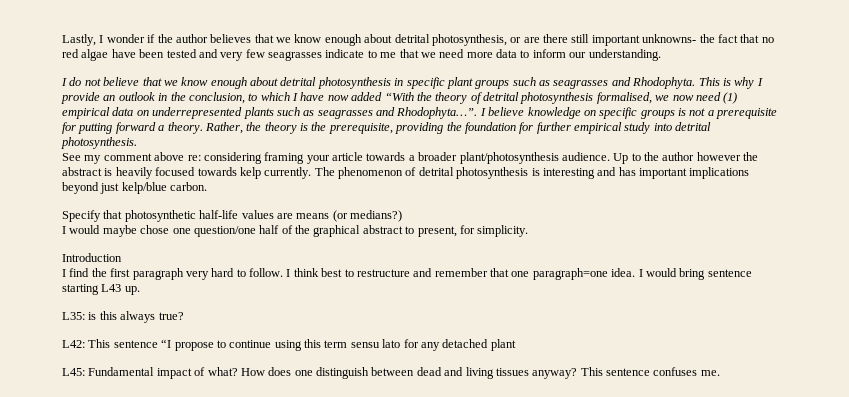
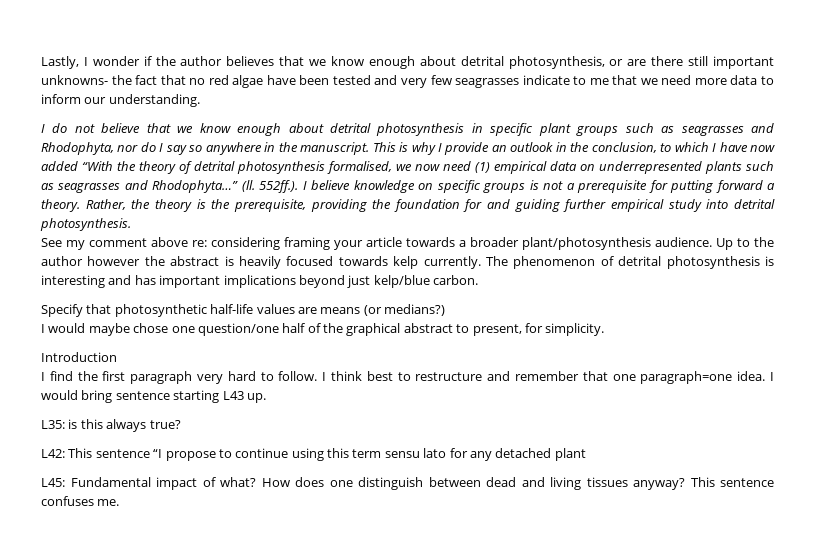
[632,77,696,89] Rhodophyta. -> [41,142,370,155] Rhodophyta, nor do I say so anywhere in the manuscript.
[396,107,478,119] Rhodophyta…”. -> [152,180,299,193] Rhodophyta…” (ll. 552ff.).
(534, 128) none -> [487,199,560,212] and guiding

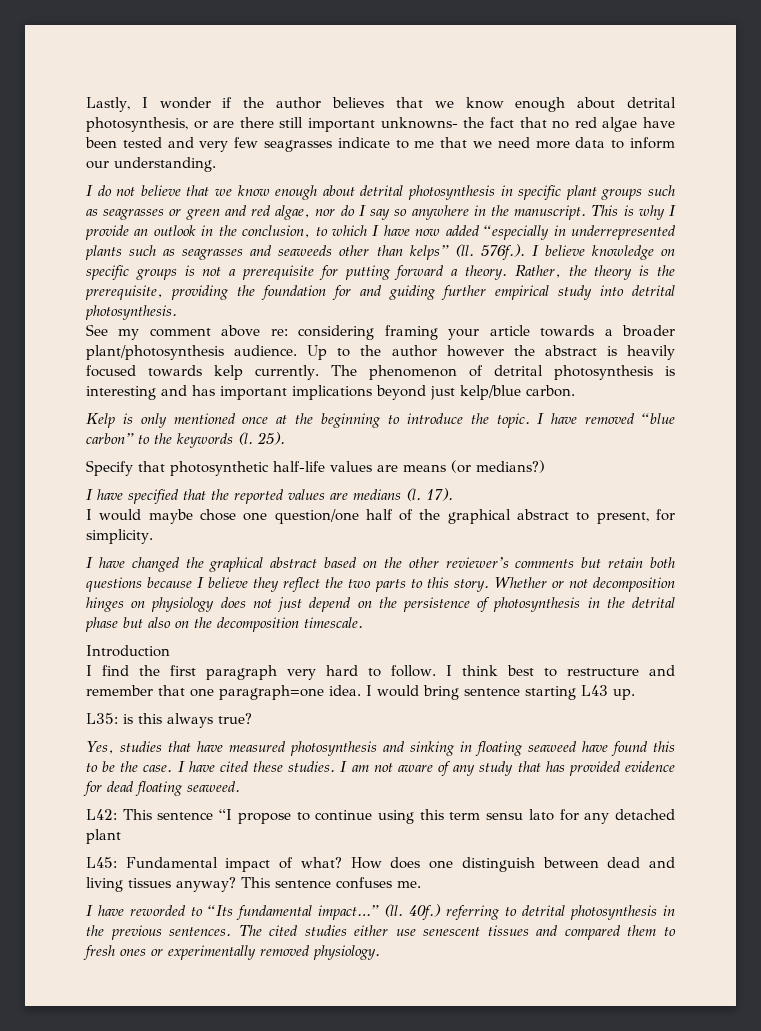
[751,123,775,133] [41,142,114,155] and Rhodophyta, -> [169,205,311,220] or green and red algae,
[82,161,595,174] “With the theory of detrital photosynthesis formalised, we now need (1) empirical data on -> [484,225,566,240] “especially in
[152,180,299,193] Rhodophyta…” (ll. 552ff.). -> [278,244,525,260] seaweeds other than kelps” (ll. 576f.).
(478, 280) none -> [86,413,676,428] [86,432,285,448] // Kelp is only mentioned once at the beginning to introduce the topic. I have removed “blue carbon” to the keywords (l. 25).
(445, 310) none -> [86,488,453,504] // I have specified that the reported values are medians (l. 17).
(605, 329) none -> [86,557,675,572] [86,577,676,592] [86,597,675,612] [85,617,363,632] // I have changed the graphical abstract based on the other reviewer’s comments but retain both questions because I believe they reflect the two parts to this story. Whether or not decomposition hinges on physiology does not just depend on the persistence of photosynthesis in the detrital phase but also on the decomposition timescale.
(181, 424) none -> [86,741,675,756] [86,761,675,776] [83,781,240,796] // Yes, studies that have measured photosynthesis and sinking in floating seaweed have found this to be the case. I have cited these studies. I am not aware of any study that has provided evidence for dead floating seaweed.
(120, 502) none -> [86,904,675,920] [86,925,677,940] [83,945,380,960] // I have reworded to “Its fundamental impact…” (ll. 40f.) referring to detrital photosynthesis in the previous sentences. The cited studies either use senescent tissues and compared them to fresh ones or experimentally removed physiology.

